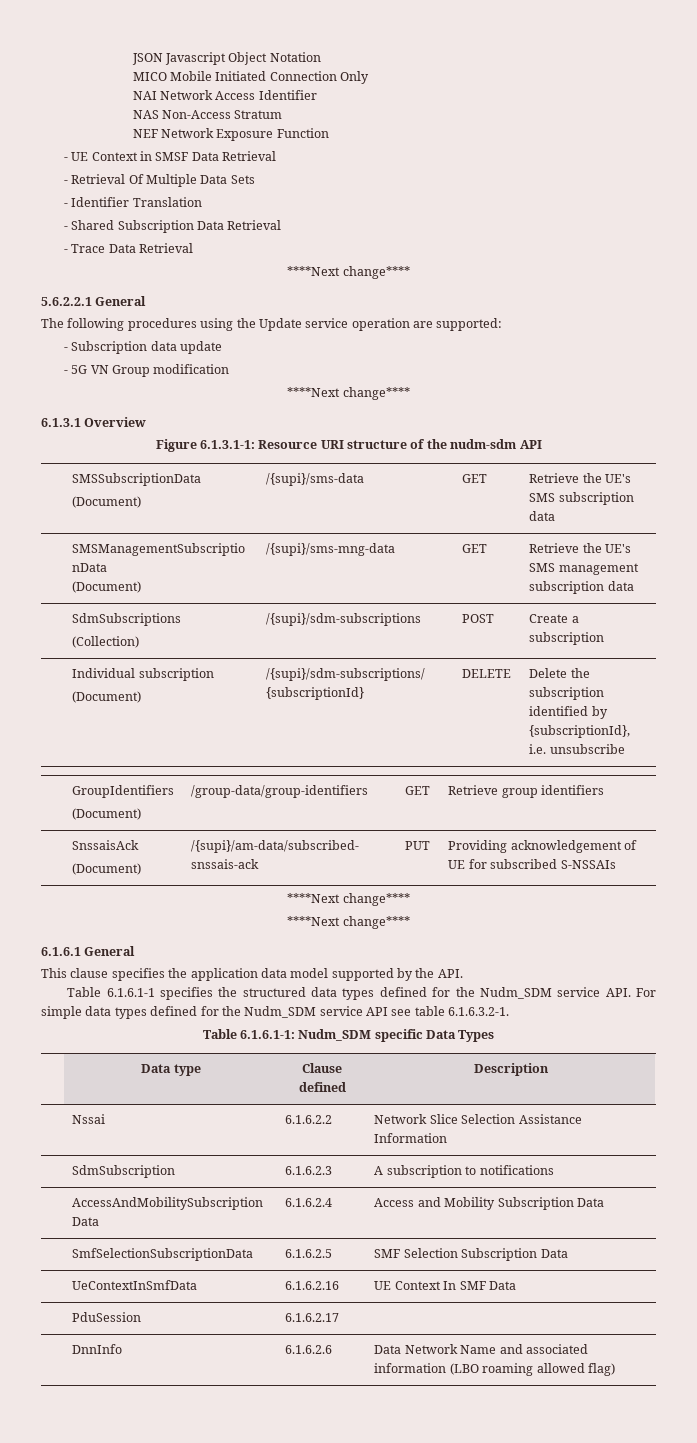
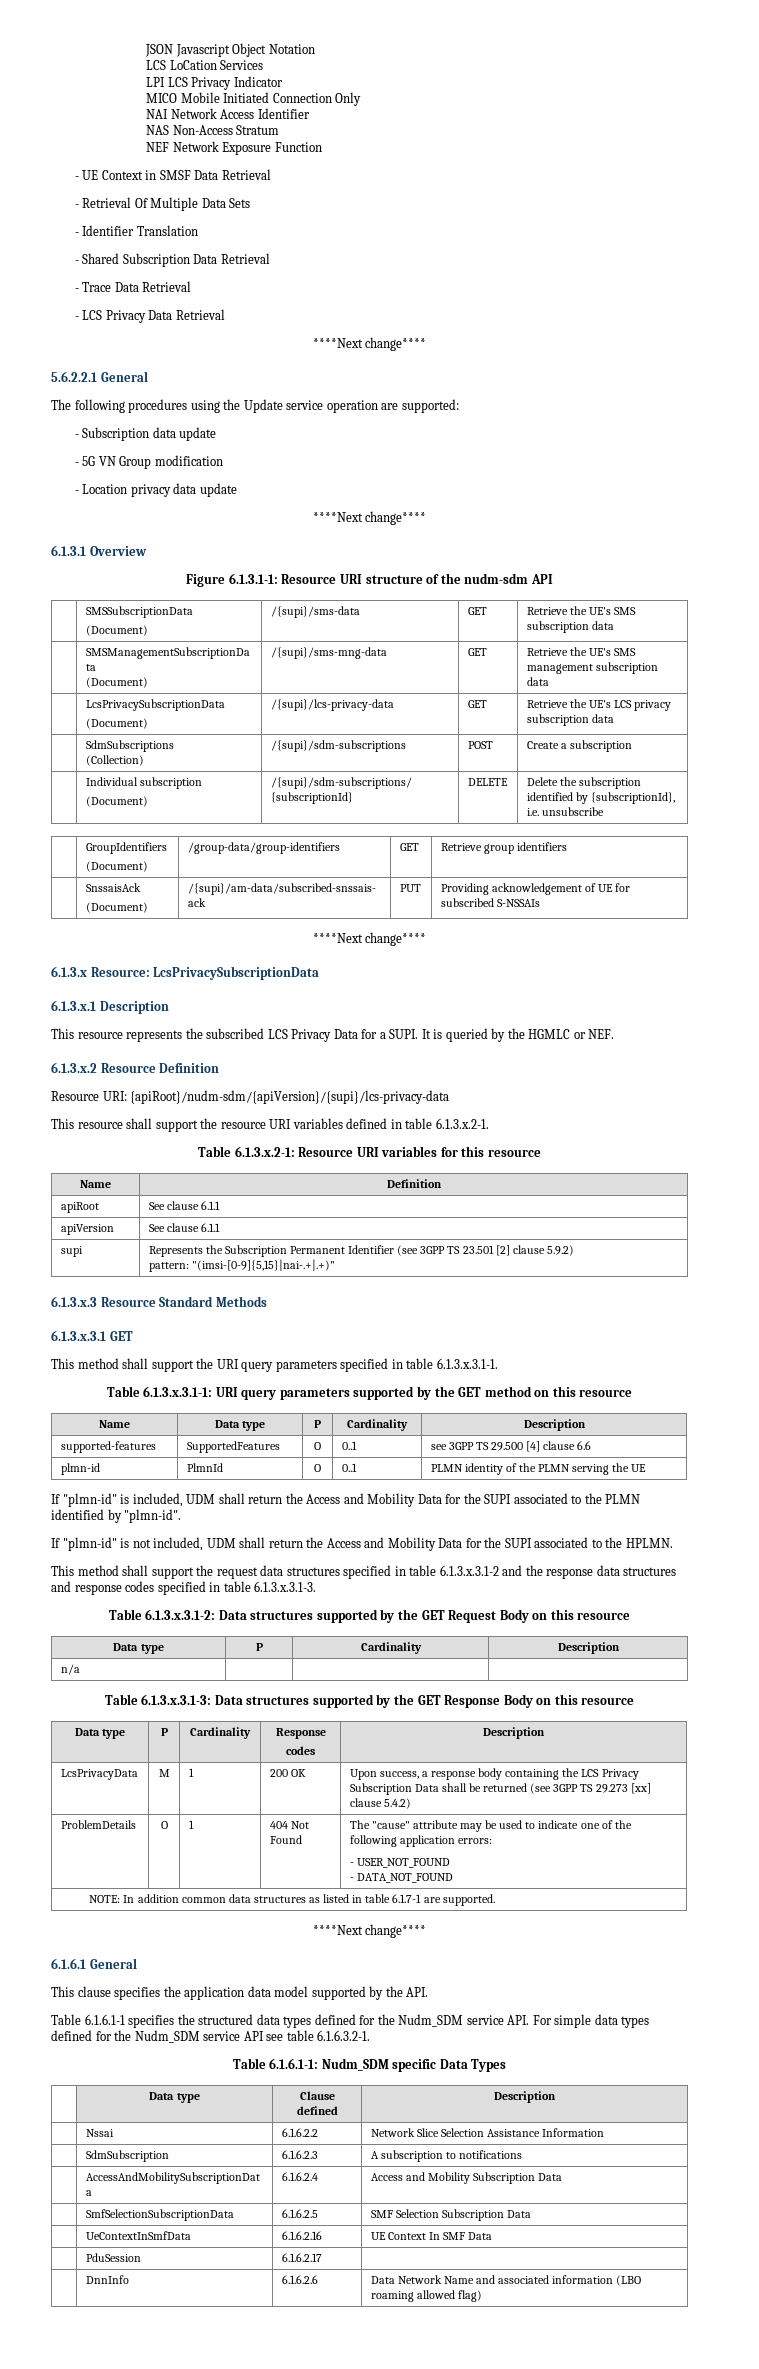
(321, 57) none -> [146,60,264,70] [146,76,283,90] // LCS LoCation Services // LPI LCS Privacy Indicator
(194, 248) none -> [74,309,225,323] // - LCS Privacy Data Retrieval
(230, 369) none -> [74,483,237,497] // - Location privacy data update
(634, 586) none -> [85,699,225,711] [85,718,148,729] [270,699,394,711] [467,700,487,708] [526,699,672,711] [526,714,614,726] // | LcsPrivacySubscriptionData // (Document) | /{supi}/lcs-privacy-data | GET | Retrieve the UE's LCS privacy subscription data
(410, 899) none -> [51,966,320,980] [51,1000,169,1014] [51,1028,615,1042] [51,1062,220,1073] [51,1090,450,1104] [51,1118,489,1132] [198,1146,541,1157] [80,1180,111,1188] [386,1179,442,1188] [60,1202,99,1213] [148,1201,220,1210] [60,1224,114,1235] [148,1223,220,1232] [60,1246,83,1257] [148,1245,574,1257] [148,1259,335,1272] [51,1296,267,1307] [51,1330,133,1341] [51,1358,498,1372] [106,1386,633,1400] [99,1420,130,1428] [214,1420,266,1431] [314,1420,321,1428] [347,1419,408,1431] [523,1419,586,1431] [60,1441,156,1453] [186,1441,280,1453] [314,1442,321,1450] [341,1441,357,1450] [430,1441,592,1452] [60,1463,100,1475] [186,1463,223,1472] [314,1464,321,1472] [341,1463,357,1472] [430,1463,647,1475] [51,1493,641,1507] [51,1509,182,1523] [51,1537,673,1551] [51,1565,677,1579] [51,1581,317,1595] [108,1609,631,1623] [113,1643,164,1654] [255,1643,263,1651] [360,1642,422,1654] [557,1642,620,1654] [60,1664,80,1675] [104,1694,635,1708] [74,1728,126,1739] [160,1728,168,1736] [190,1727,251,1739] [275,1728,326,1739] [286,1746,315,1755] [483,1727,545,1739] [60,1769,138,1780] [158,1769,170,1777] [188,1768,194,1777] [269,1769,306,1777] [349,1768,639,1780] [349,1783,651,1795] [349,1798,411,1809] [60,1820,136,1829] [160,1821,168,1829] [188,1820,194,1829] [269,1821,309,1829] [269,1835,302,1844] [349,1820,632,1832] [349,1835,492,1847] [349,1858,450,1868] [349,1873,453,1883] [89,1894,495,1906] // 6.1.3.x Resource: LcsPrivacySubscriptionData // 6.1.3.x.1 Description // This resource represents the subscribed LCS Privacy Data for a SUPI. It is queried by the HGMLC or NEF. // 6.1.3.x.2 Resource Definition // Resource URI: {apiRoot}/nudm-sdm/{apiVersion}/{supi}/lcs-privacy-data // This resource shall support the resource URI variables defined in table 6.1.3.x.2-1. // Table 6.1.3.x.2-1: Resource URI variables for this resource // Name | Definition // apiRoot | See clause 6.1.1 // apiVersion | See clause 6.1.1 // supi | Represents the Subscription Permanent Identifier (see 3GPP TS 23.501 [2] clause 5.9.2) // pattern: "(imsi-[0-9]{5,15}|nai-.+|.+)" // 6.1.3.x.3 Resource Standard Methods // 6.1.3.x.3.1 GET // This method shall support the URI query parameters specified in table 6.1.3.x.3.1-1. // Table 6.1.3.x.3.1-1: URI query parameters supported by the GET method on this resource // Name | Data type | P | Cardinality | Description // supported-features | SupportedFeatures | O | 0..1 | see 3GPP TS 29.500 [4] clause 6.6 // plmn-id | PlmnId | O | 0..1 | PLMN identity of the PLMN serving the UE // If "plmn-id" is included, UDM shall return the Access and Mobility Data for the SUPI associated to the PLMN identified by "plmn-id". // If "plmn-id" is not included, UDM shall return the Access and Mobility Data for the SUPI associated to the HPLMN. // This method shall support the request data structures specified in table 6.1.3.x.3.1-2 and the response data structures and response codes specified in table 6.1.3.x.3.1-3. // Table 6.1.3.x.3.1-2: Data structures supported by the GET Request Body on this resource // Data type | P | Cardinality | Description // n/a | | | // Table 6.1.3.x.3.1-3: Data structures supported by the GET Response Body on this resource // Data type | P | Cardinality | Response // codes | Description // LcsPrivacyData | M | 1 | 200 OK | Upon success, a response body containing the LCS Privacy Subscription Data shall be returned (see 3GPP TS 29.273 [xx] clause 5.4.2) // ProblemDetails | O | 1 | 404 Not Found | The "cause" attribute may be used to indicate one of the following application errors: // - USER_NOT_FOUND // - DATA_NOT_FOUND // NOTE: In addition common data structures as listed in table 6.1.7-1 are supported.

